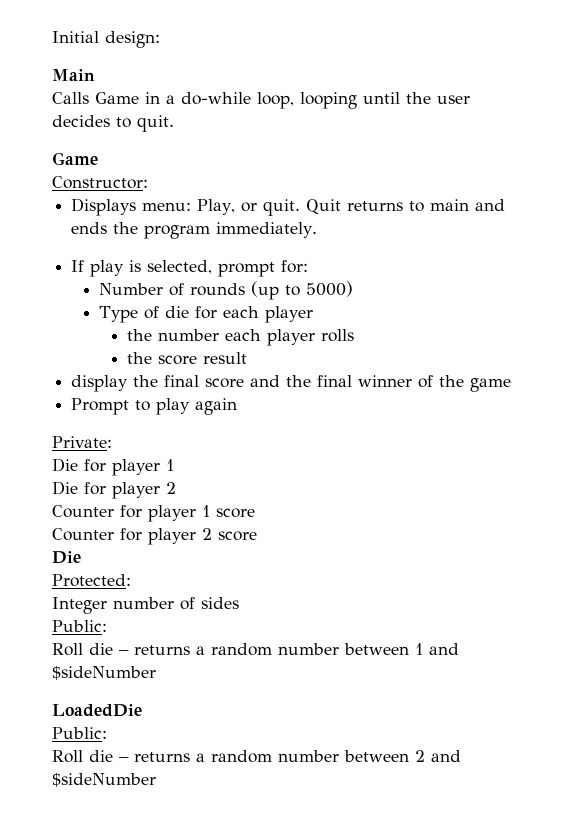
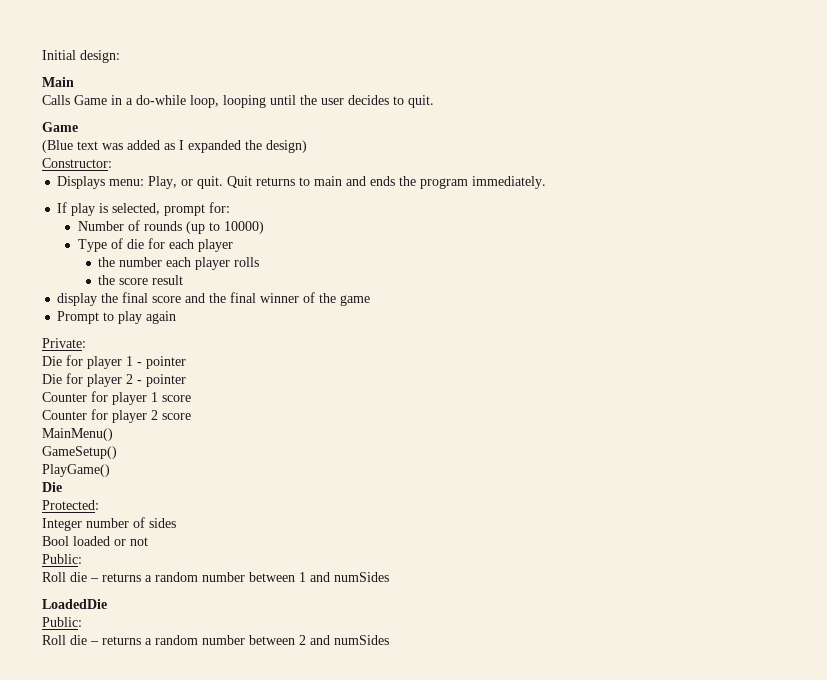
(98, 158) none -> [42,140,307,153] // (Blue text was added as I expanded the design)
[306,281,354,297] 5000) -> [223,221,264,234] 10000)
(174, 465) none -> [137,356,186,369] - pointer
(176, 488) none -> [137,374,186,387] - pointer
(257, 536) none -> [42,428,113,441] [42,446,117,459] [42,464,110,477] // MainMenu() // GameSetup() // PlayGame()
(239, 603) none -> [42,536,148,546] // Bool loaded or not
[52,666,156,680] $sideNumber -> [334,572,389,582] numSides
[52,773,156,787] $sideNumber -> [334,635,389,645] numSides

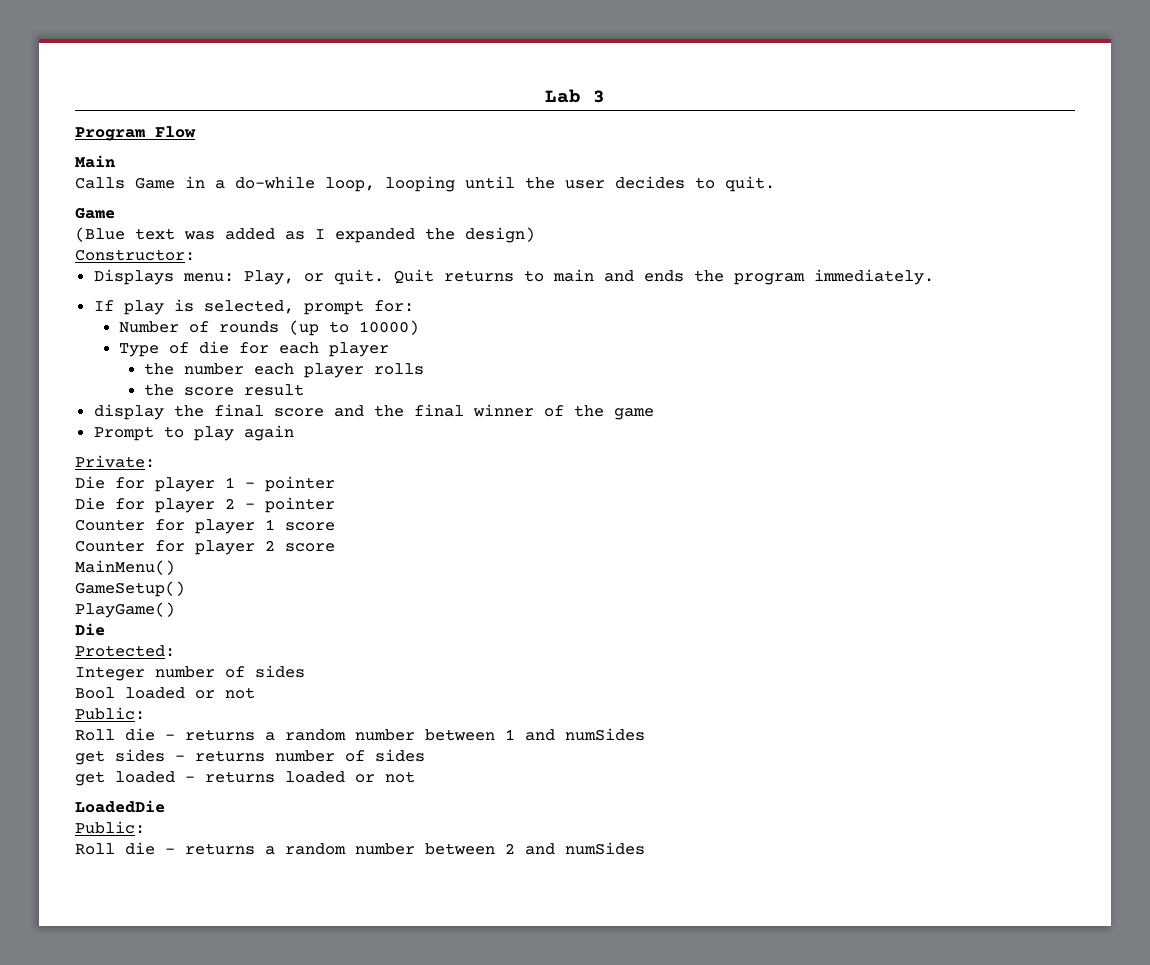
[42,50,120,63] Initial design: -> [545,89,605,103] [75,126,196,141] Lab 3 // Program Flow
(389, 577) none -> [75,749,425,765] [75,771,415,786] // get sides – returns number of sides // get loaded – returns loaded or not

